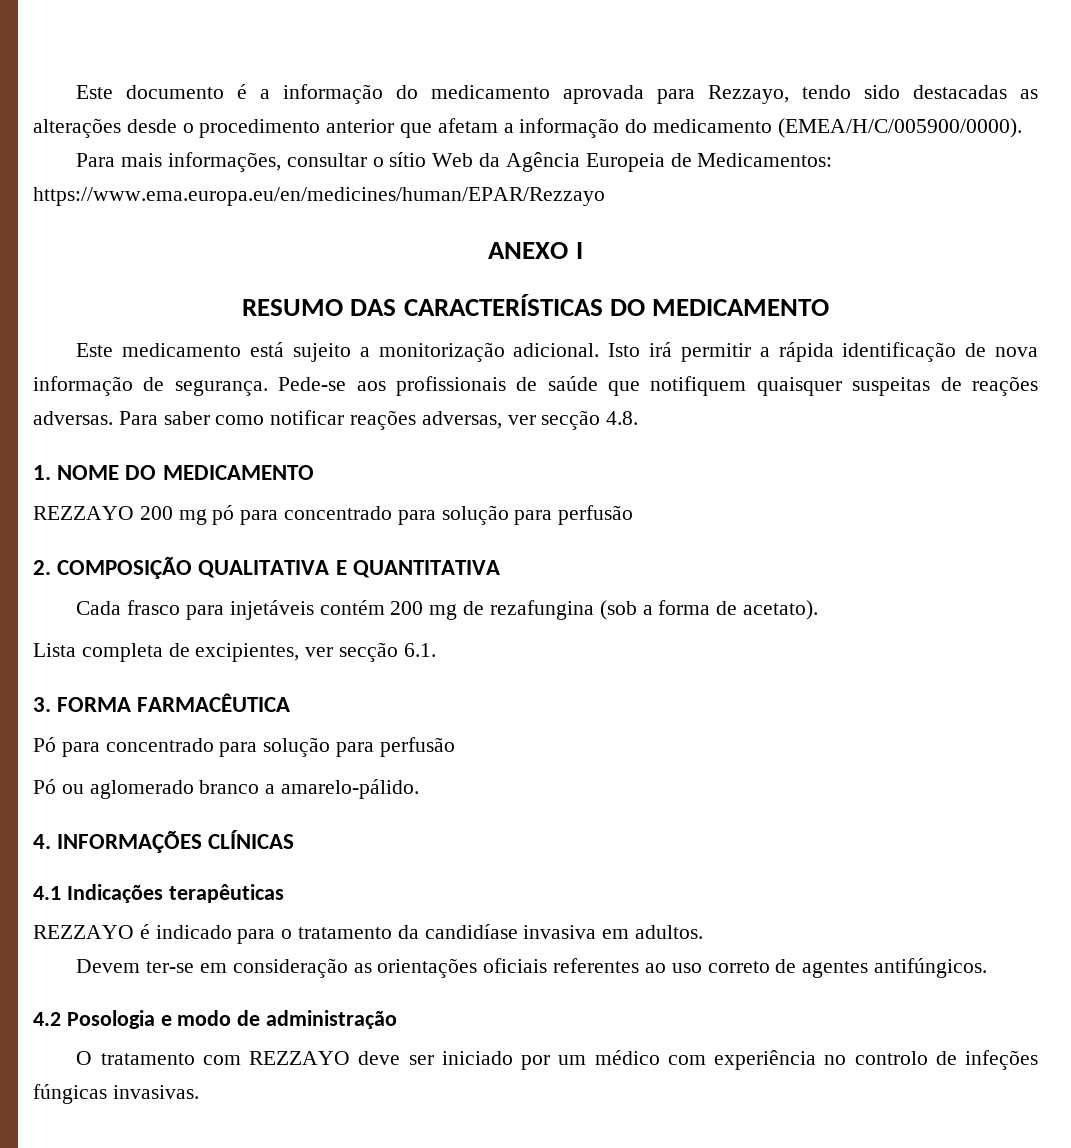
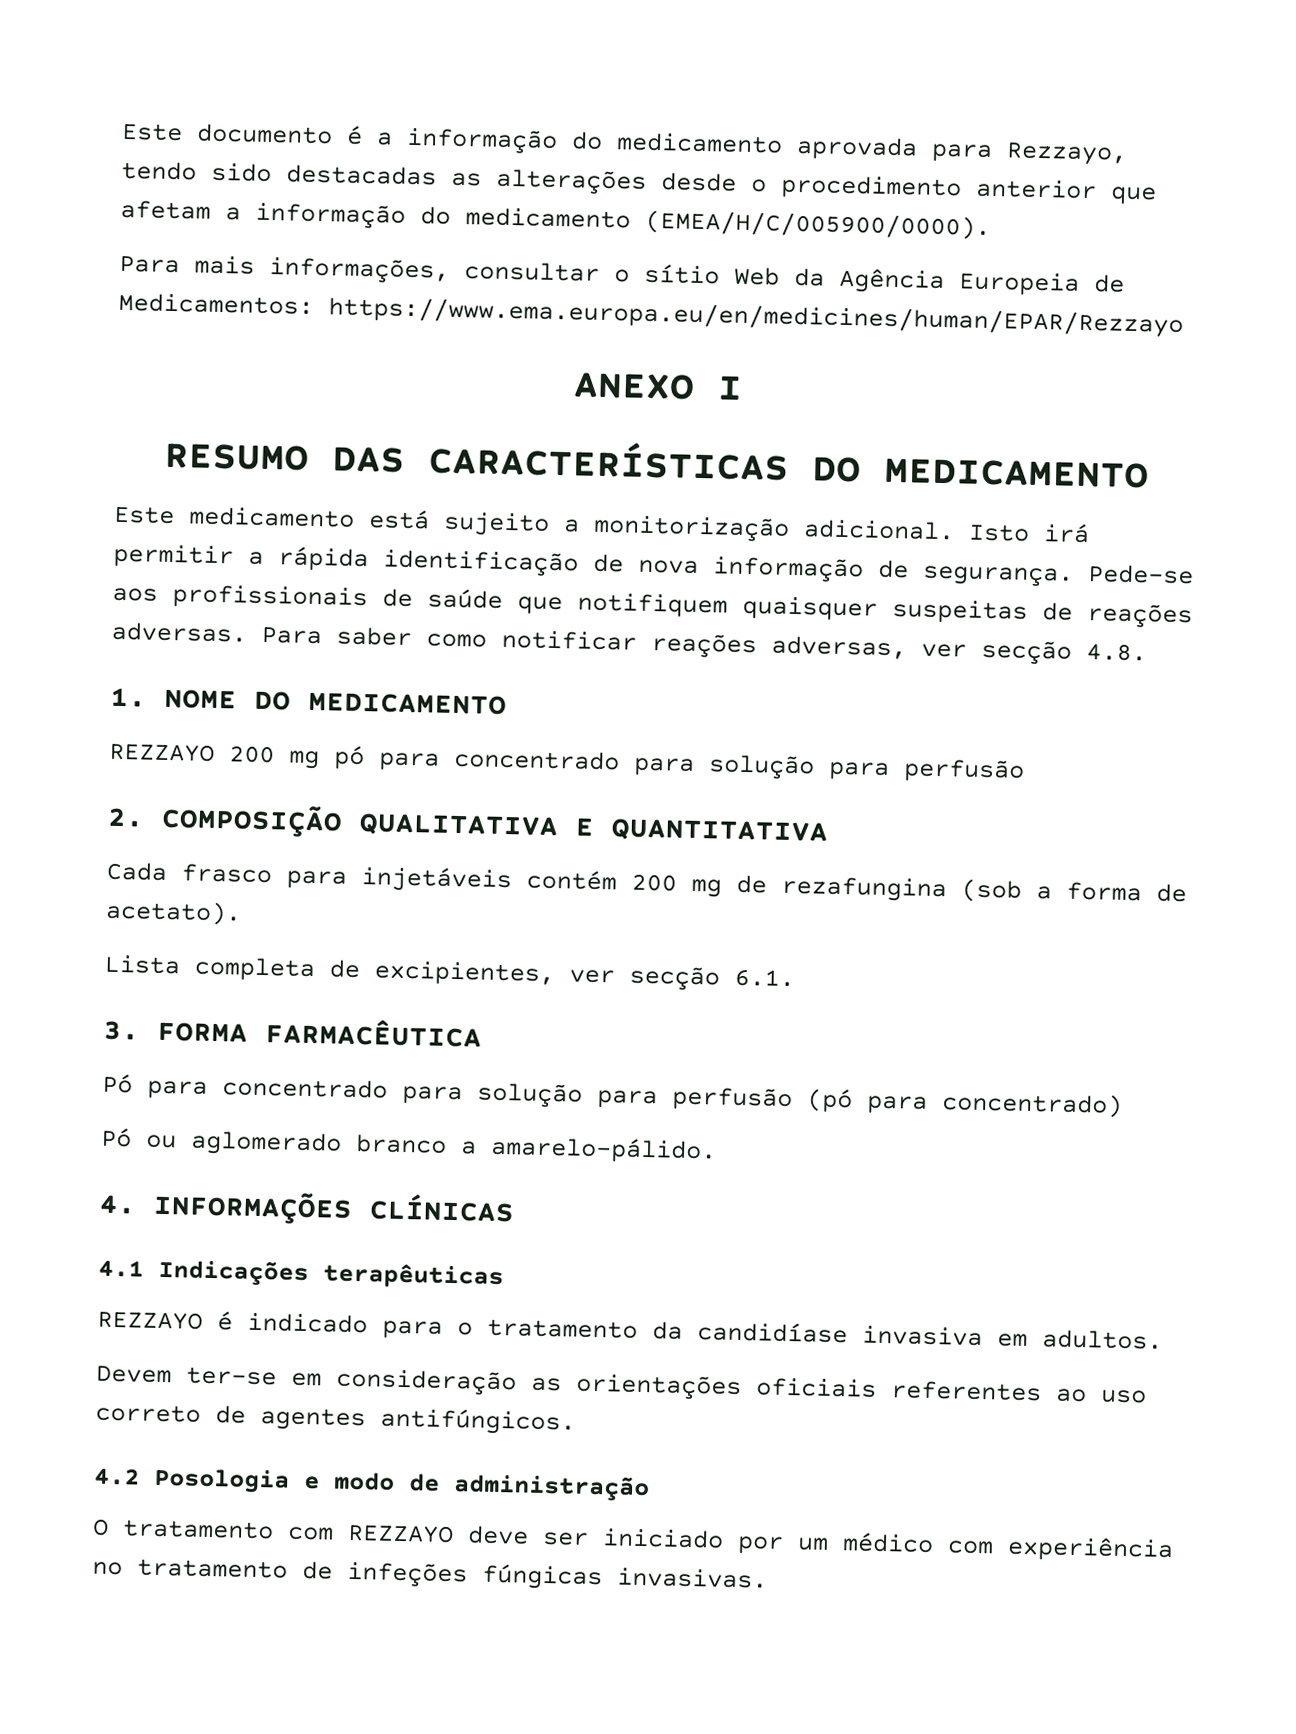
(455, 747) none -> [806,1088,1123,1118] (pó para concentrado)
[854,1051,928,1065] controlo -> [137,1558,288,1579] tratamento

